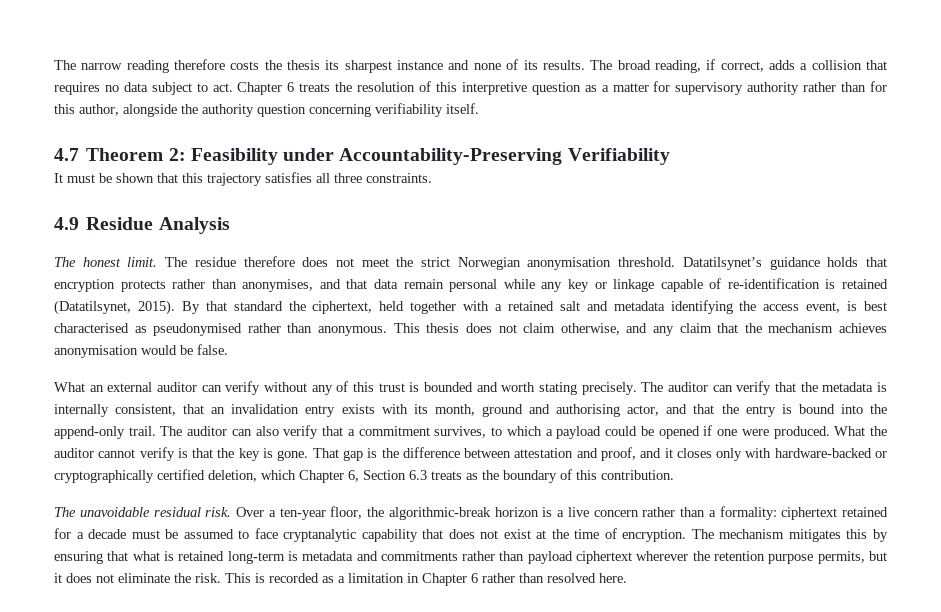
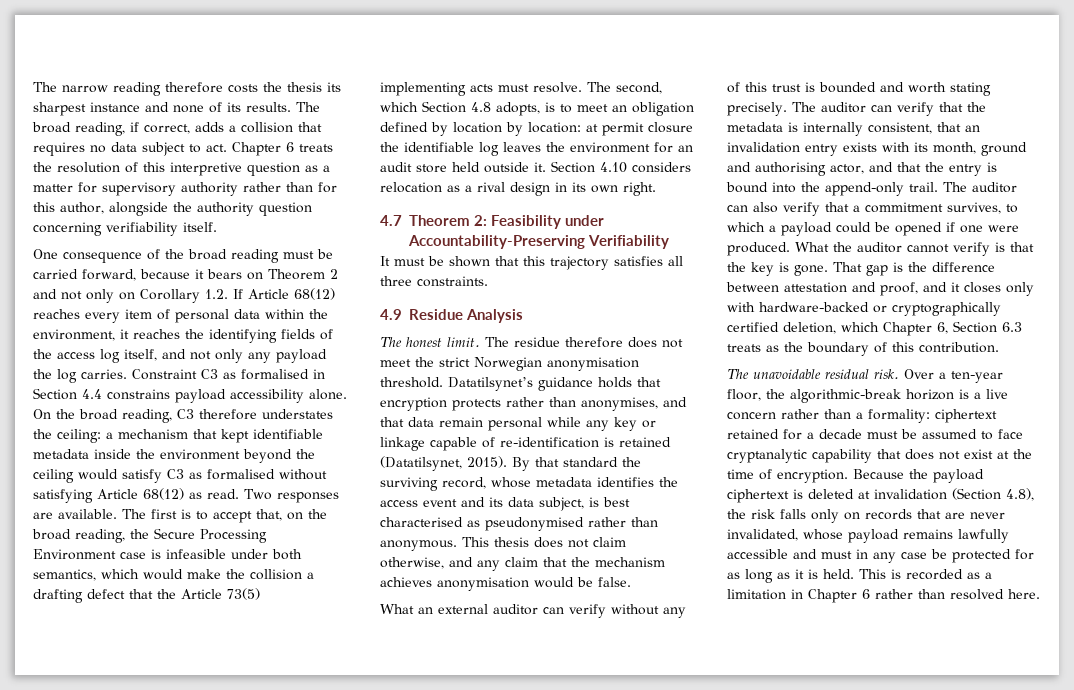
(479, 108) none -> [33,249,333,263] [33,269,338,281] [33,288,335,303] [33,309,328,323] [33,329,333,343] [33,349,327,363] [33,369,325,383] [33,388,347,403] [33,409,333,423] [33,429,323,443] [33,449,315,463] [33,469,327,483] [33,488,339,503] [33,509,327,523] [32,528,267,543] [33,549,302,560] [33,569,314,581] [33,588,260,603] [380,82,662,96] [380,101,694,116] [380,122,693,136] [380,142,693,156] [380,161,691,173] [380,182,656,196] // One consequence of the broad reading must be carried forward, because it bears on Theorem 2 and not only on Corollary 1.2. If Article 68(12) reaches every item of personal data within the environment, it reaches the identifying fields of the access log itself, and not only any payload the log carries. Constraint C3 as formalised in Section 4.4 constrains payload accessibility alone. On the broad reading, C3 therefore understates the ceiling: a mechanism that kept identifiable metadata inside the environment beyond the ceiling would satisfy C3 as formalised without satisfying Article 68(12) as read. Two responses are available. The first is to accept that, on the broad reading, the Secure Processing Environment case is infeasible under both semantics, which would make the collision a drafting defect that the Article 73(5) implementing acts must resolve. The second, which Section 4.8 adopts, is to meet an obligation defined by location by location: at permit closure the identifiable log leaves the environment for an audit store held outside it. Section 4.10 considers relocation as a rival design in its own right.
[312,300,841,314] ciphertext, held together with a retained salt and metadata identifying the access event, -> [380,477,678,491] [380,497,584,511] surviving record, whose metadata identifies the access event and its data subject,
[691,529,888,542] [54,551,887,564] [54,573,221,583] The mechanism mitigates this by ensuring that what is retained long-term is metadata and commitments rather than payload ciphertext wherever the retention purpose permits, but it does not eliminate the risk. -> [853,469,984,483] [727,488,1034,503] [727,509,1005,523] [727,529,1009,543] [727,549,1034,563] [727,569,854,583] Because the payload ciphertext is deleted at invalidation (Section 4.8), the risk falls only on records that are never invalidated, whose payload remains lawfully accessible and must in any case be protected for as long as it is held.

